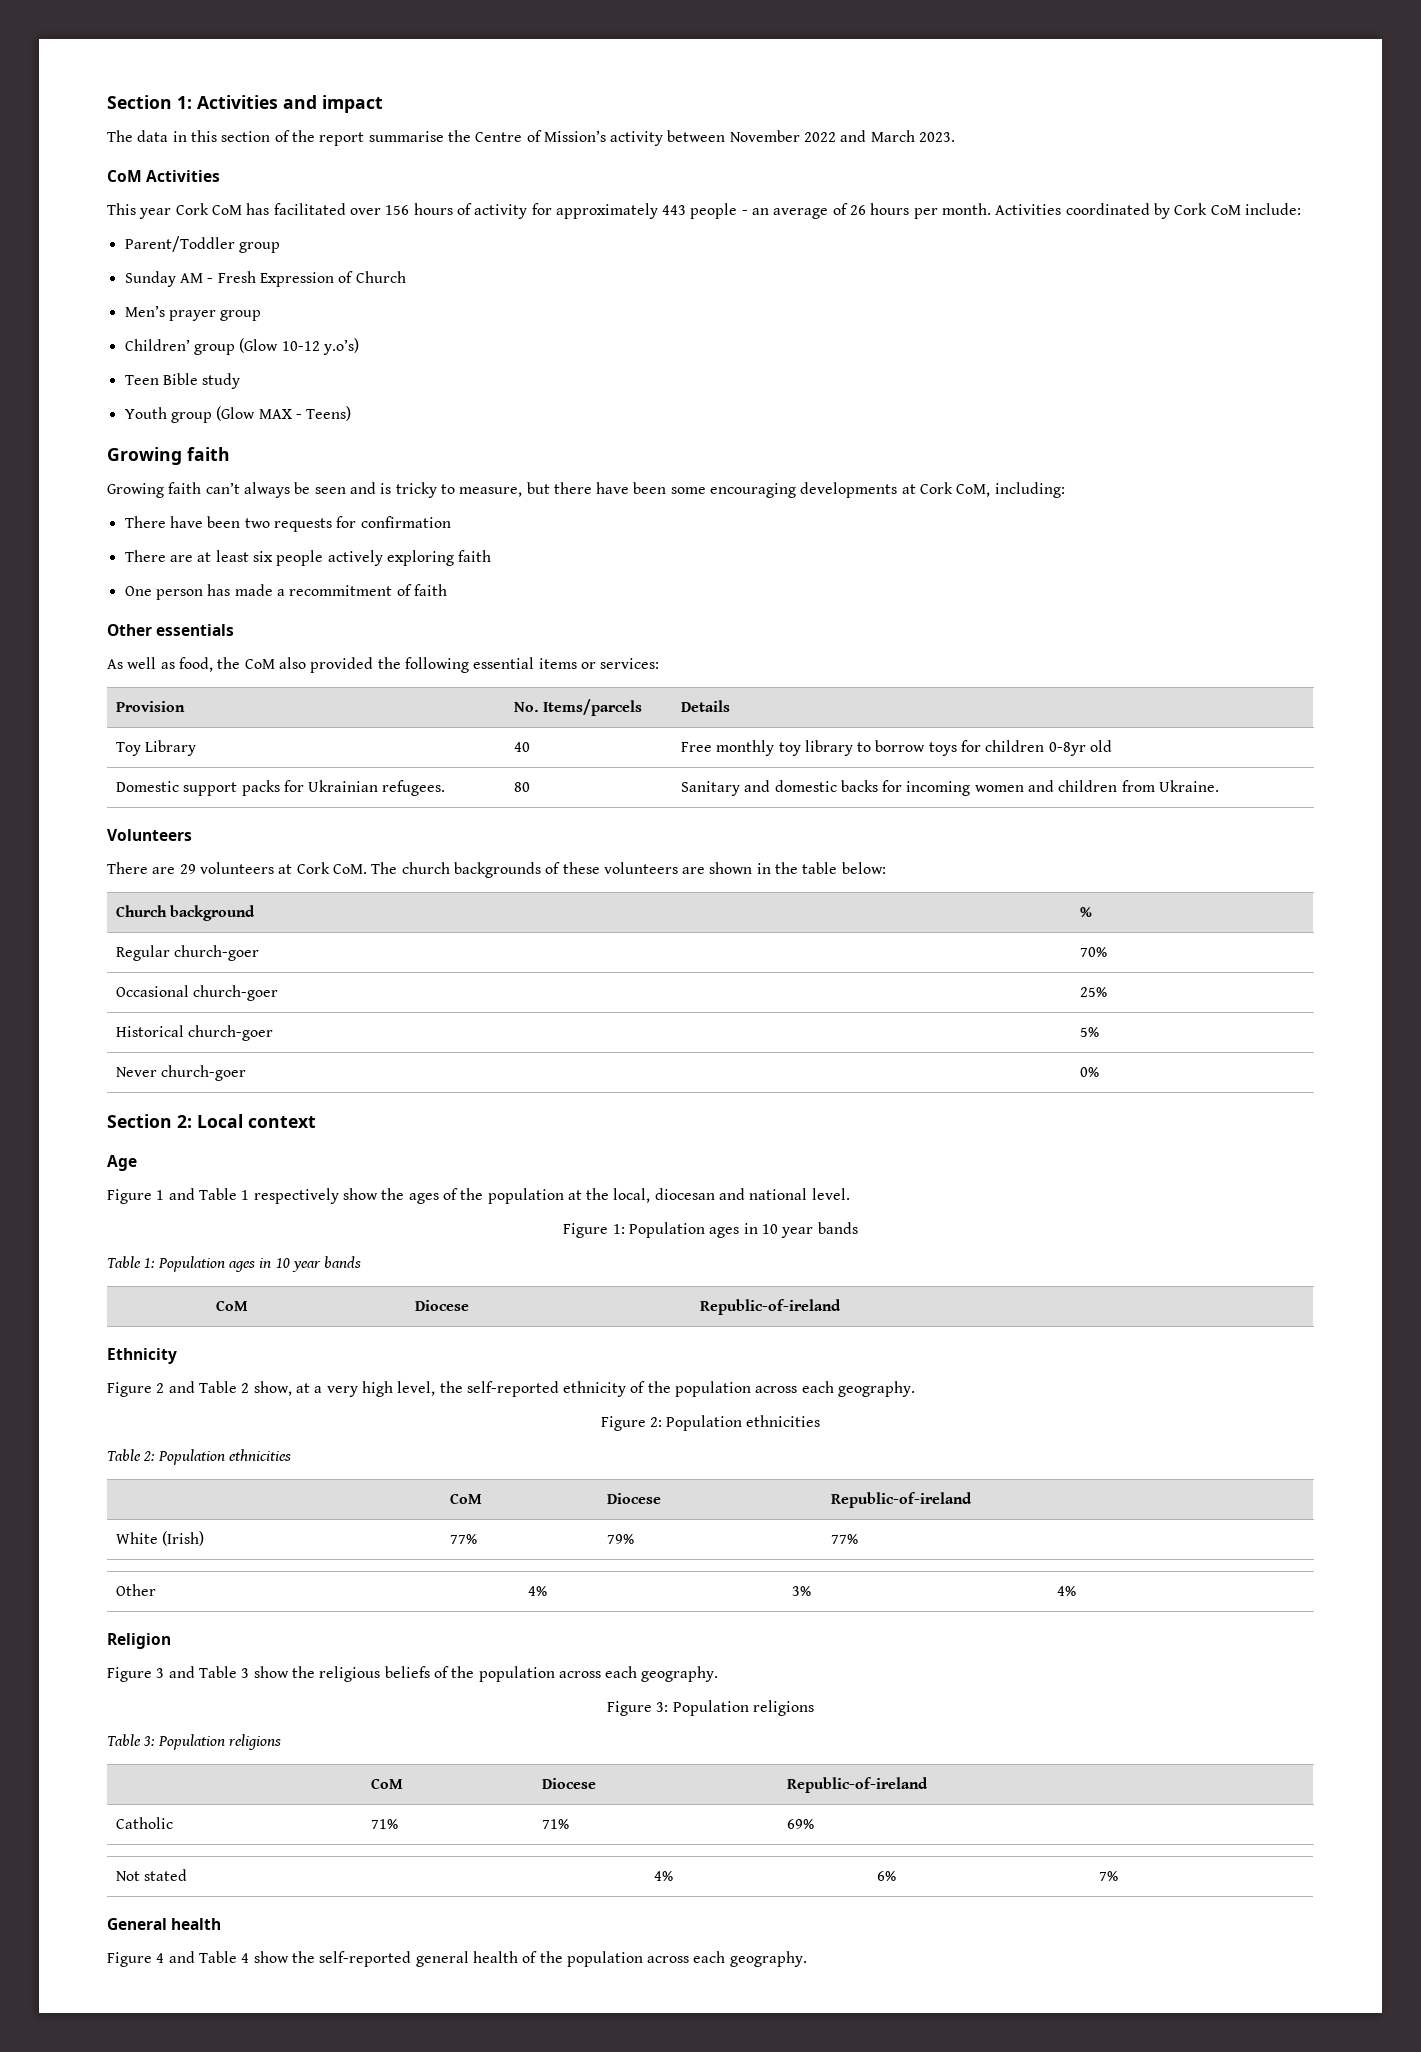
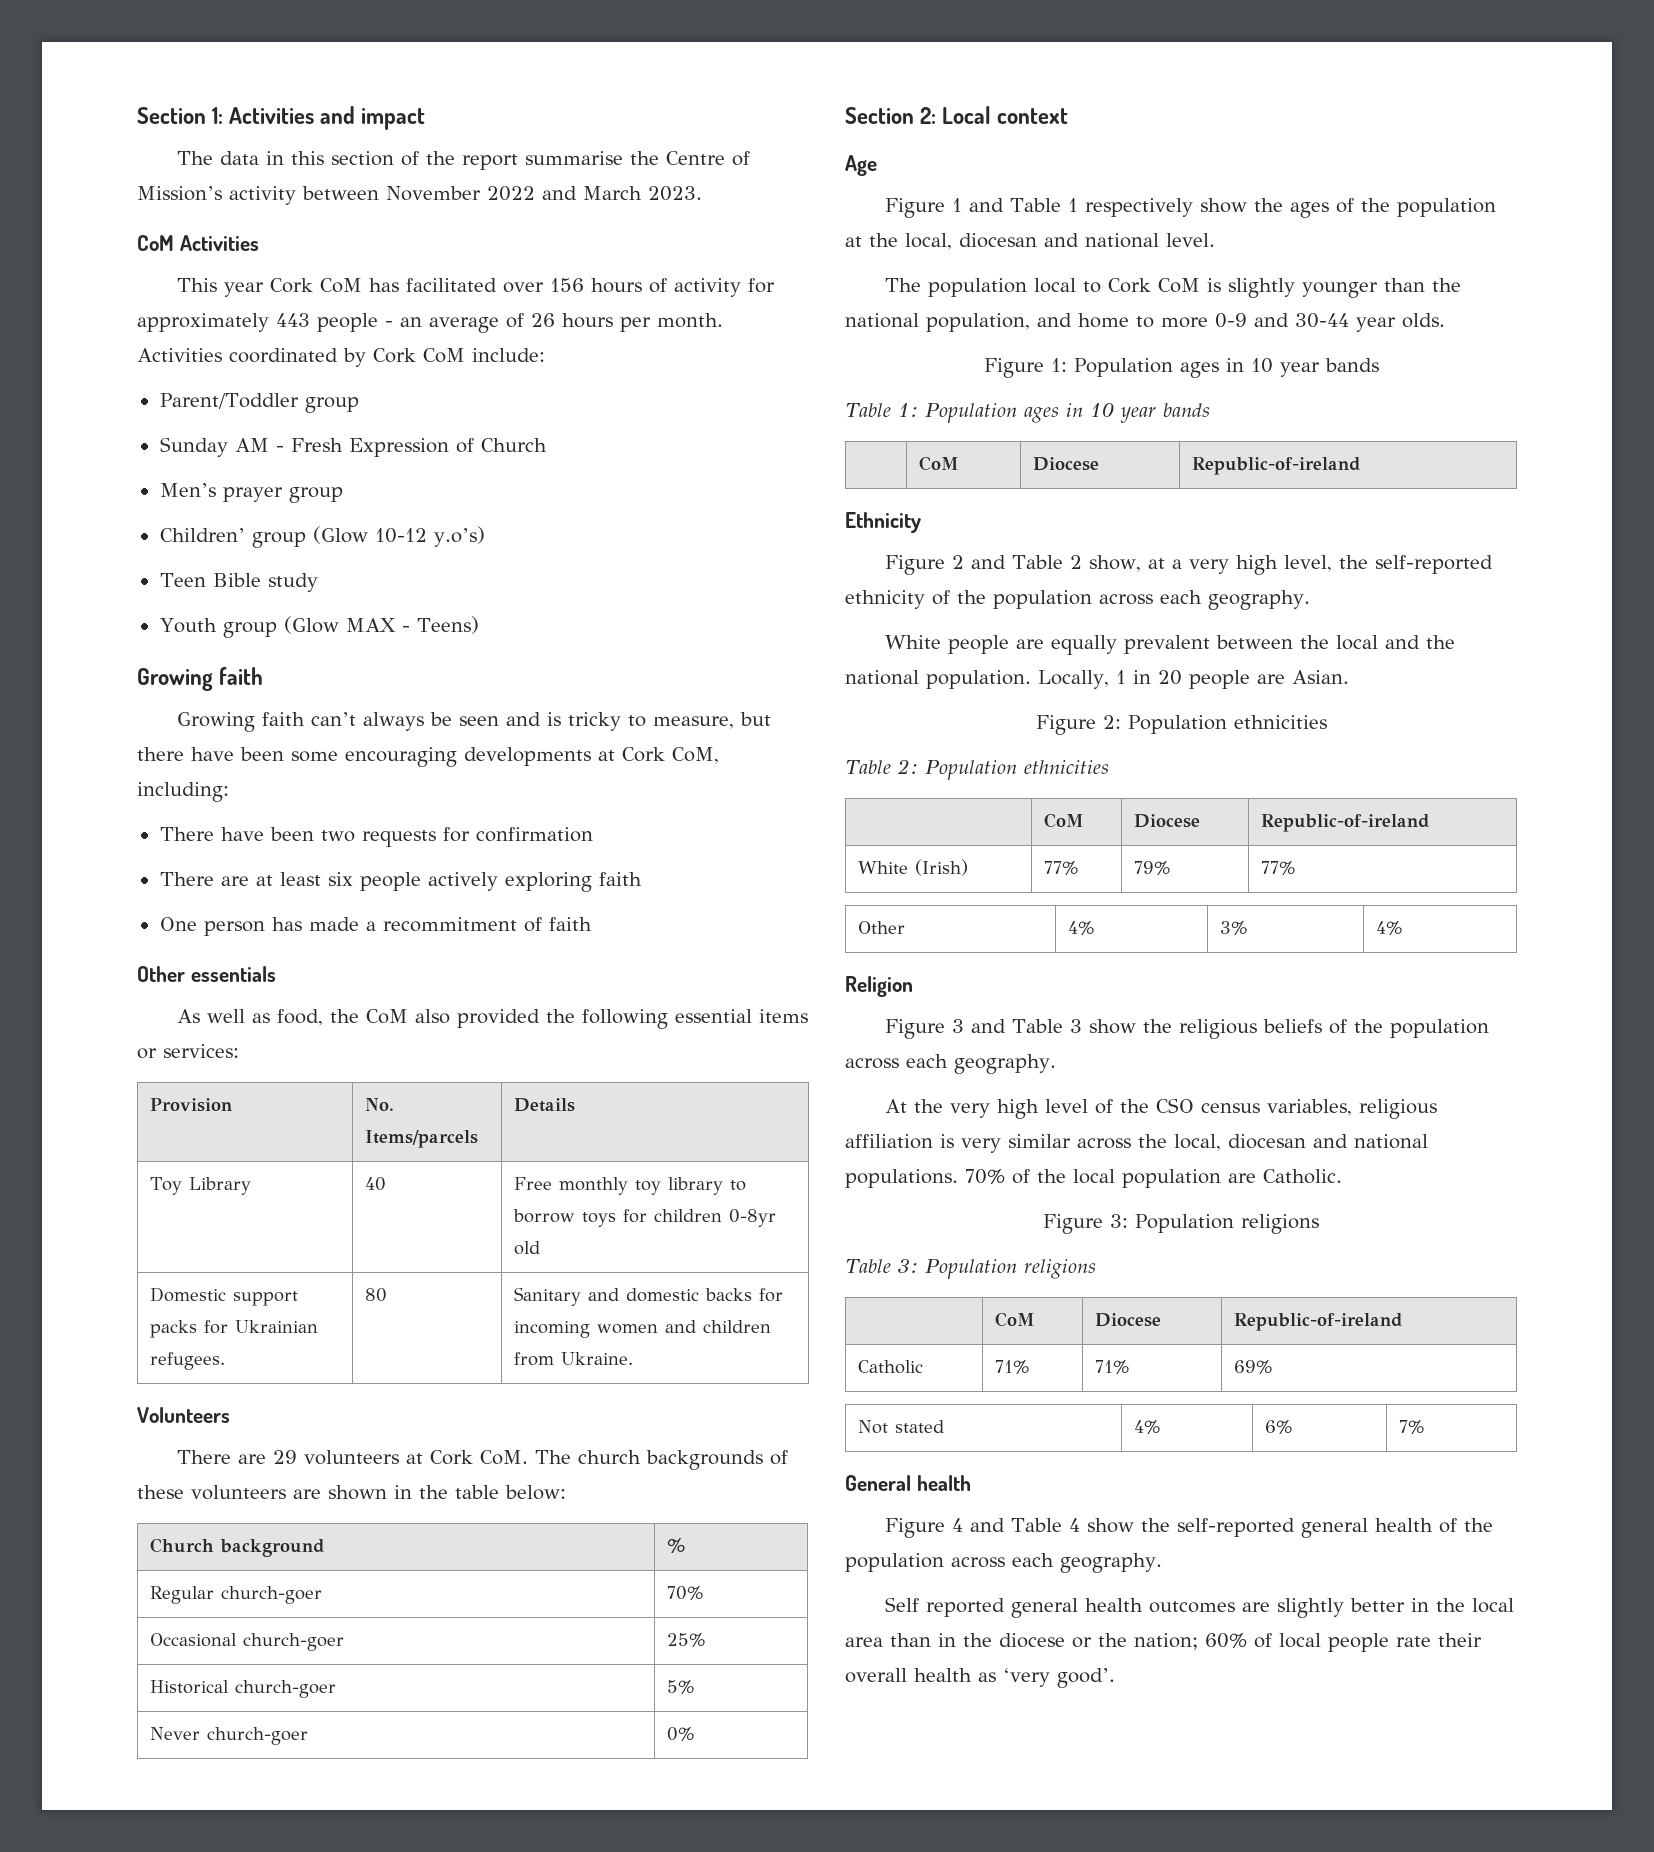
(850, 1194) none -> [885,278,1462,298] [845,313,1445,332] // The population local to Cork CoM is slightly younger than the national population, and home to more 0-9 and 30-44 year olds.
(916, 1389) none -> [885,635,1456,655] [845,670,1349,689] // White people are equally prevalent between the local and the national population. Locally, 1 in 20 people are Asian.
(719, 1674) none -> [885,1098,1438,1119] [845,1134,1428,1153] [845,1169,1342,1188] // At the very high level of the CSO census variables, religious affiliation is very similar across the local, diocesan and national populations. 70% of the local population are Catholic.
(807, 1959) none -> [885,1597,1515,1618] [845,1633,1482,1652] [845,1668,1115,1688] // Self reported general health outcomes are slightly better in the local area than in the diocese or the nation; 60% of local people rate their overall health as ‘very good’.

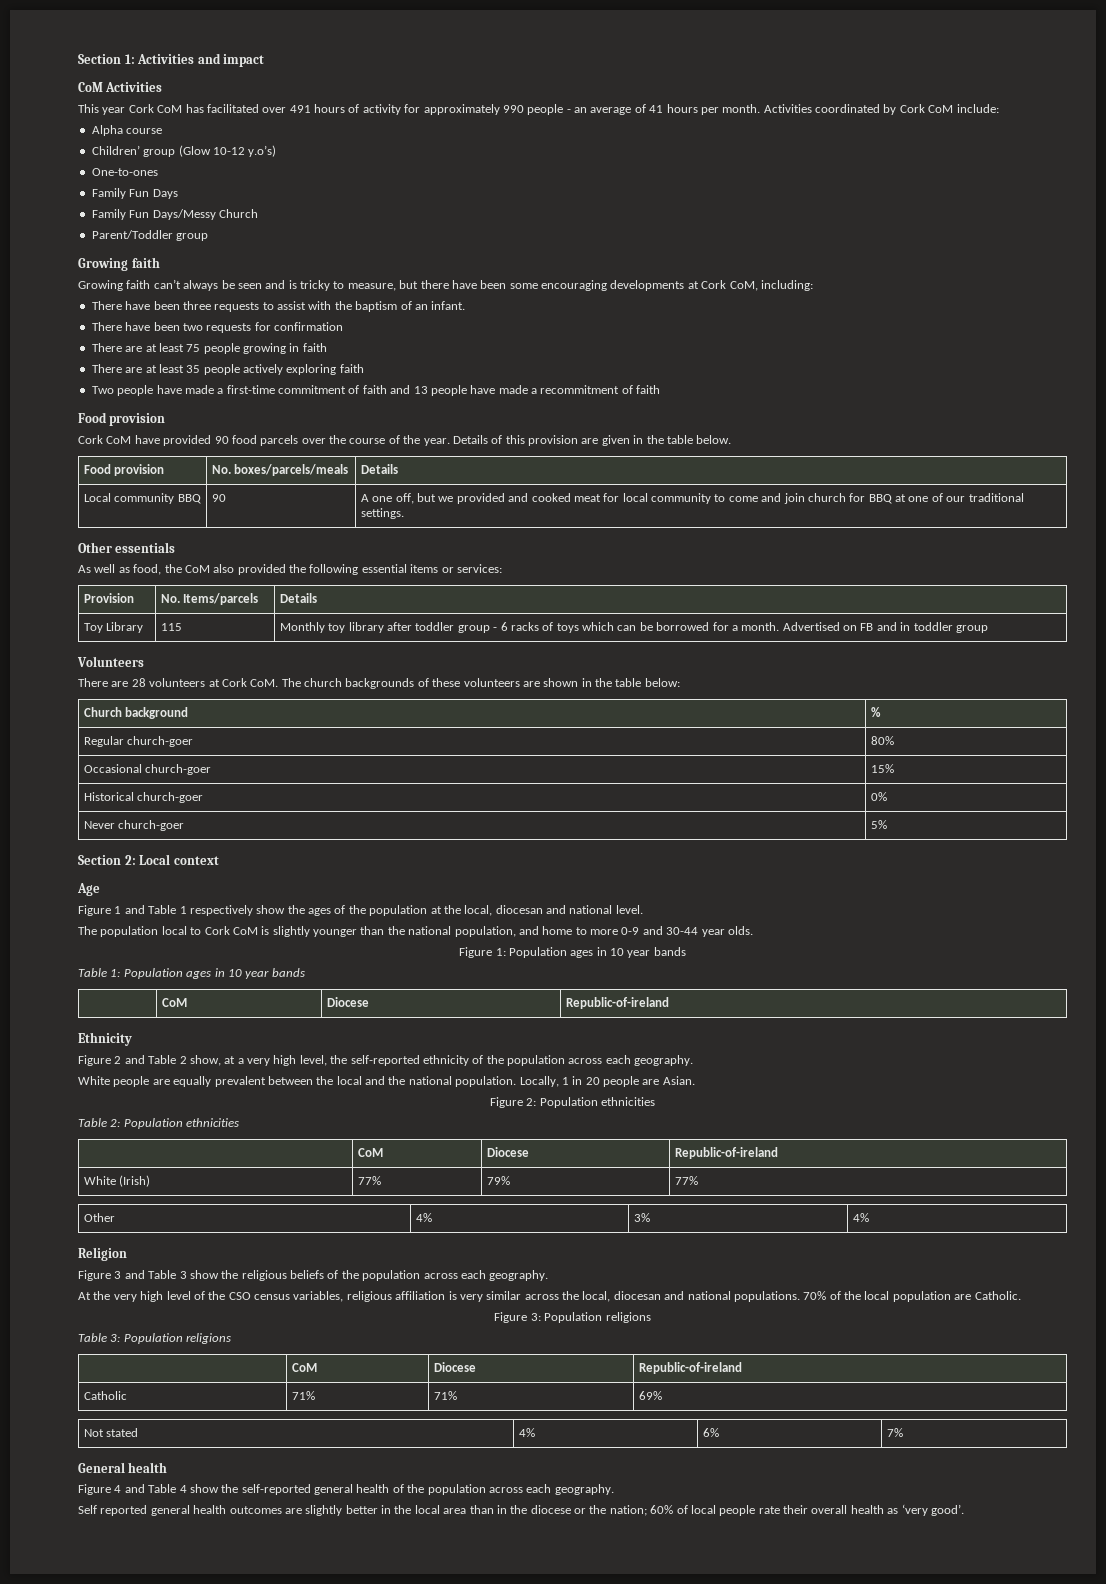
[177,151,751,170] [137,186,702,205] // The data in this section of the report summarise the Centre of Mission’s activity between November 2022 and March 2023. -> (265, 60) none
[550,278,585,292] 156 -> [289,105,311,113] 491
[276,313,310,327] 443 -> [502,105,524,113] 990
[531,313,555,327] 26 -> [649,105,664,113] 41
[159,393,359,413] [159,437,547,457] [159,483,343,503] Parent/Toddler group // Sunday AM - Fresh Expression of Church // Men’s prayer group -> [91,125,163,136] Alpha course
[159,573,318,592] [159,616,479,638] Teen Bible study // Youth group (Glow MAX - Teens) -> [91,168,158,176] [91,188,178,199] [91,209,258,220] [91,230,209,241] One-to-ones // Family Fun Days // Family Fun Days/Messy Church // Parent/Toddler group
(229, 792) none -> [91,301,466,312] // There have been three requests to assist with the baptism of an infant.
[327,872,642,892] [159,917,302,936] six people actively exploring faith // One person has -> [186,343,327,354] [91,364,364,375] [91,385,496,396] 75 people growing in faith // There are at least 35 people actively exploring faith // Two people have made a first-time commitment of faith and 13 people have
(592, 924) none -> [78,412,166,426] [78,435,732,446] [83,464,165,476] [211,464,349,476] [360,464,398,474] [83,493,201,504] [211,494,226,502] [360,493,1024,504] [360,508,404,519] // Food provision // Cork CoM have provided 90 food parcels over the course of the year. Details of this provision are given in the table below. // Food provision | No. boxes/parcels/meals | Details // Local community BBQ | 90 | A one off, but we provided and cooked meat for local community to come and join church for BBQ at one of our traditional settings.
[364,1177,386,1191] [513,1177,746,1195] [512,1209,776,1227] [513,1241,540,1255] [149,1287,298,1306] [149,1320,318,1338] [149,1352,225,1370] [364,1288,387,1302] [513,1287,783,1306] [513,1320,771,1338] [513,1352,633,1366] 40 | Free monthly toy library to borrow toys for children 0-8yr old // Domestic support packs for Ukrainian refugees. | 80 | Sanitary and domestic backs for incoming women and children from Ukraine. -> [160,623,182,631] [279,622,988,633] 115 | Monthly toy library after toddler group - 6 racks of toys which can be borrowed for a month. Advertised on FB and in toddler group
[273,1450,298,1464] 29 -> [131,678,146,687] 28
[666,1586,704,1600] 70% -> [870,736,894,745] 80%
[666,1633,706,1647] 25% -> [870,764,894,773] 15%
[666,1680,695,1694] 5% -> [870,792,887,801] 0%
[666,1727,695,1741] 0% -> [870,820,887,829] 5%

